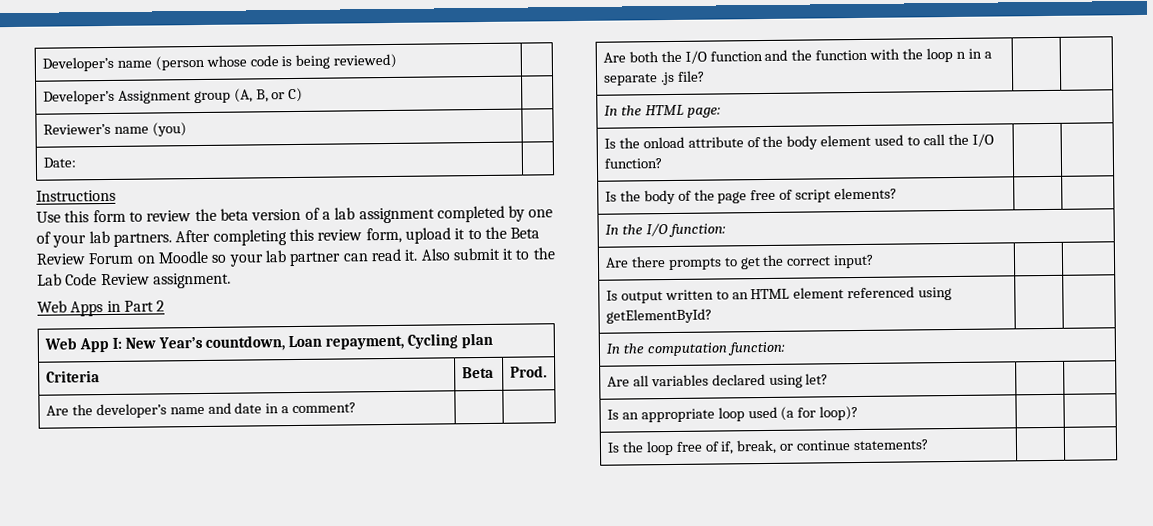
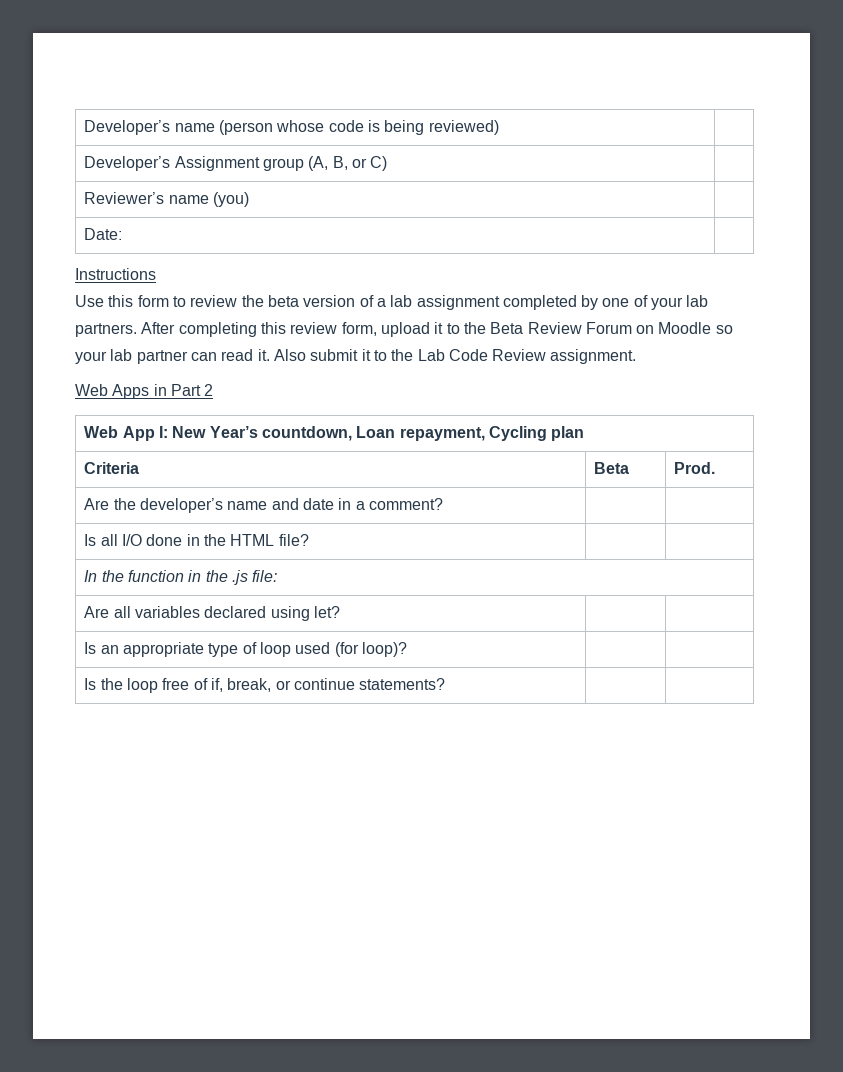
[602,47,992,64] [602,70,705,86] [603,104,721,118] [603,133,994,150] [603,158,662,169] [604,187,898,205] [604,223,726,238] [604,254,875,271] [605,286,953,304] [605,308,712,324] [605,341,785,357] Are both the I/O function and the function with the loop n in a separate .js file? | | // In the HTML page: // Is the onload attribute of the body element used to call the I/O function? | | // Is the body of the page free of script elements? | | // In the I/O function: // Are there prompts to get the correct input? | | // Is output written to an HTML element referenced using getElementById? | | // In the computation function: -> [84,534,309,546] [84,570,278,585] Is all I/O done in the HTML file? | | // In the function in the .js file:
[717,406,817,422] loop used (a for -> [208,642,359,657] type of loop used (for

